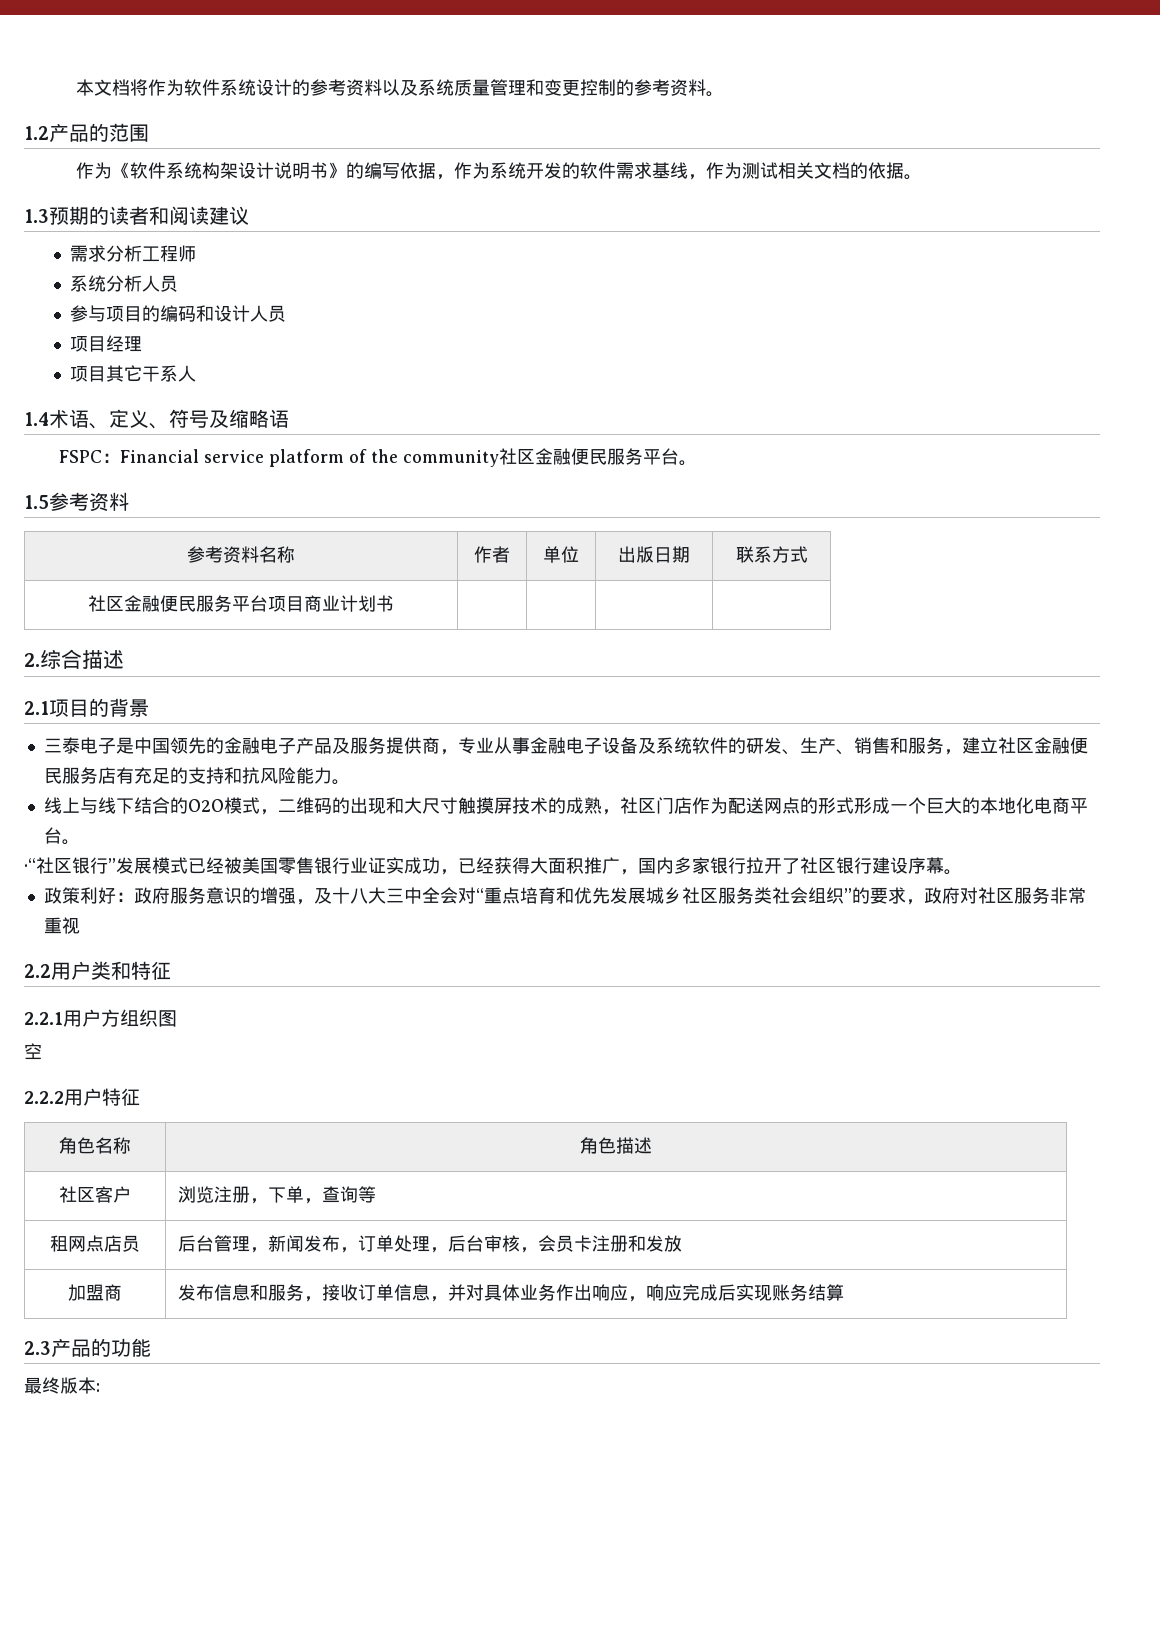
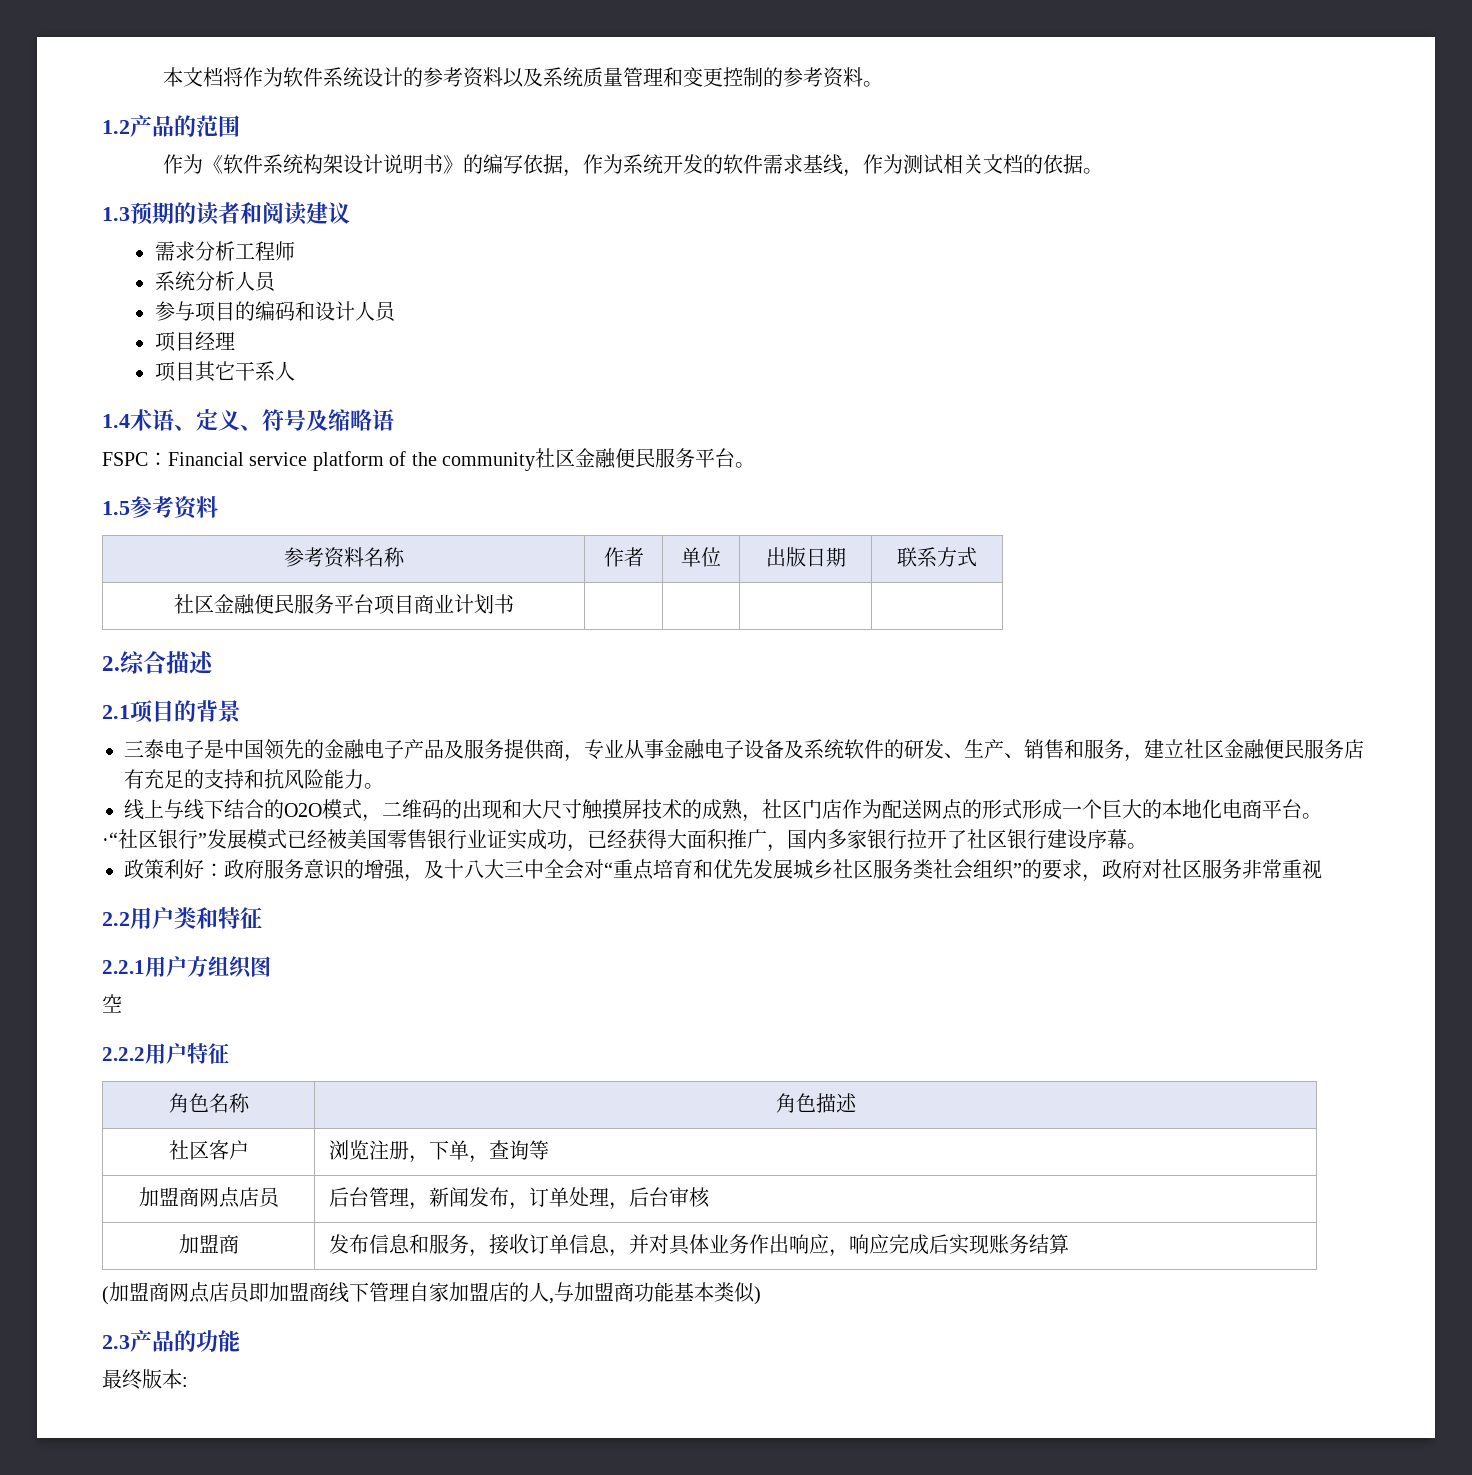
[50,1235,68,1252] 租 -> [138,1187,199,1207] 加盟商
[519,1235,682,1253] ，会员卡注册和发放 -> (710, 1197) none
(844, 1292) none -> [102,1282,761,1305] // (加盟商网点店员即加盟商线下管理自家加盟店的人,与加盟商功能基本类似)

